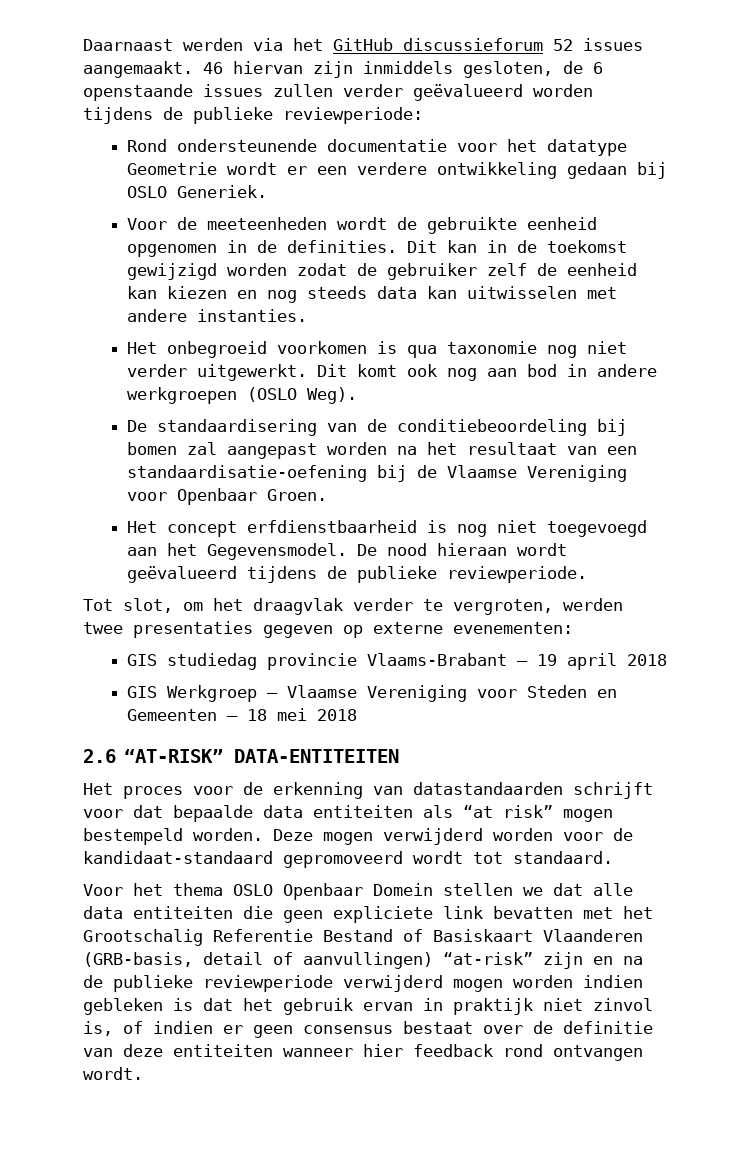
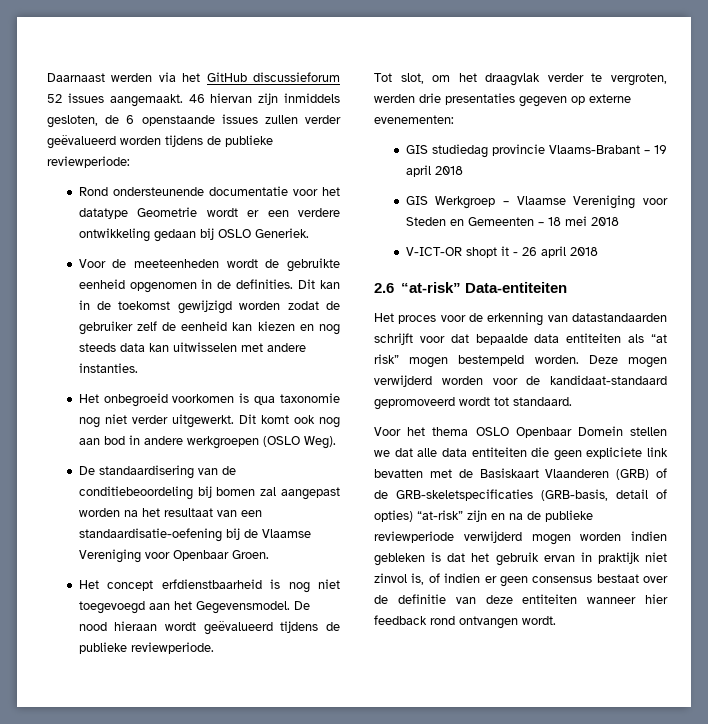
[83,622,123,634] twee -> [419,93,441,103] drie
(357, 715) none -> [405,246,598,258] // V-ICT-OR shopt it - 26 april 2018
[124,749,400,763] “AT-RISK” DATA-ENTITEITEN -> [400,282,567,293] “at-risk” Data-entiteiten
[623,906,653,919] [83,929,643,946] het Grootschalig Referentie Bestand of Basiskaart Vlaanderen -> [458,468,667,480] [374,489,533,501] de Basiskaart Vlaanderen (GRB) of de GRB-skeletspecificaties
[303,952,433,969] aanvullingen) -> [374,510,413,522] opties)

